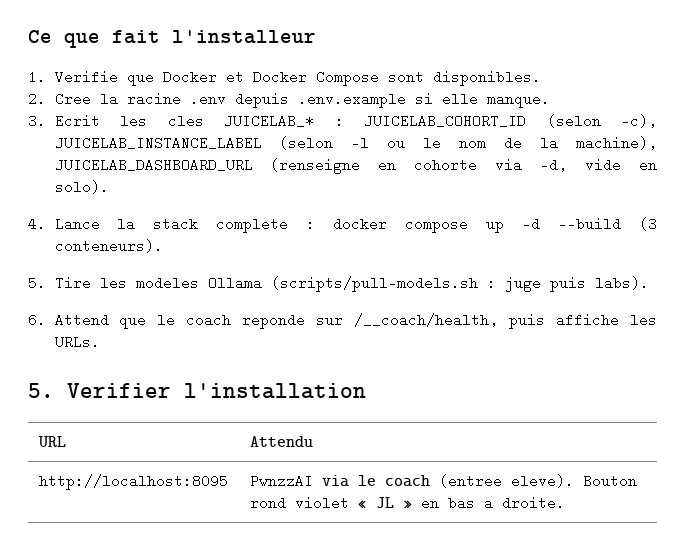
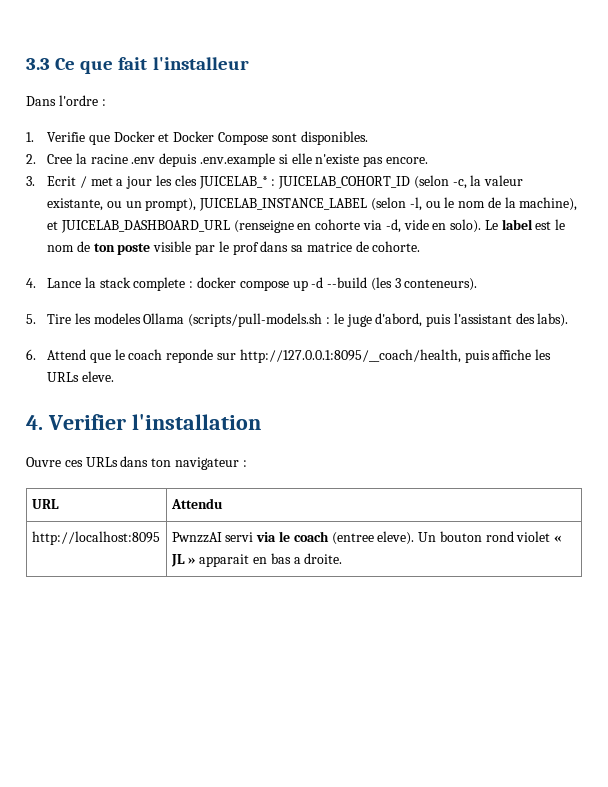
(28, 36) none -> [26,58,50,70] 3.3
(316, 37) none -> [26,95,106,106] // Dans l'ordre :
[486,92,550,108] manque. -> [315,154,428,167] n'existe pas encore.
(100, 121) none -> [79,176,153,189] / met a jour
[621,114,657,128] -c), -> [452,175,524,189] [47,198,197,211] -c, la valeur existante, ou un prompt),
[351,136,370,150] -l -> [409,197,422,211] -l,
(657, 143) none -> [47,221,59,230] et
(109, 187) none -> [484,219,566,230] [47,241,421,255] Le label est le nom de ton poste visible par le prof dans sa matrice de cohorte.
[639,217,657,231] (3 -> [370,277,401,291] (les 3
[504,276,586,292] juge puis -> [333,313,535,327] le juge d'abord, puis l'assistant des
[354,313,499,327] /__coach/health, -> [239,349,461,363] http://127.0.0.1:8095/__coach/health,
[54,335,100,349] [28,383,54,398] URLs. // 5. -> [47,371,114,382] [26,415,43,430] URLs eleve. // 4.
(366, 391) none -> [26,456,247,470] // Ouvre ces URLs dans ton navigateur :
(313, 481) none -> [225,532,254,542] servi
[582,474,637,488] Bouton -> [418,531,482,542] Un bouton
(412, 504) none -> [199,554,250,567] apparait

